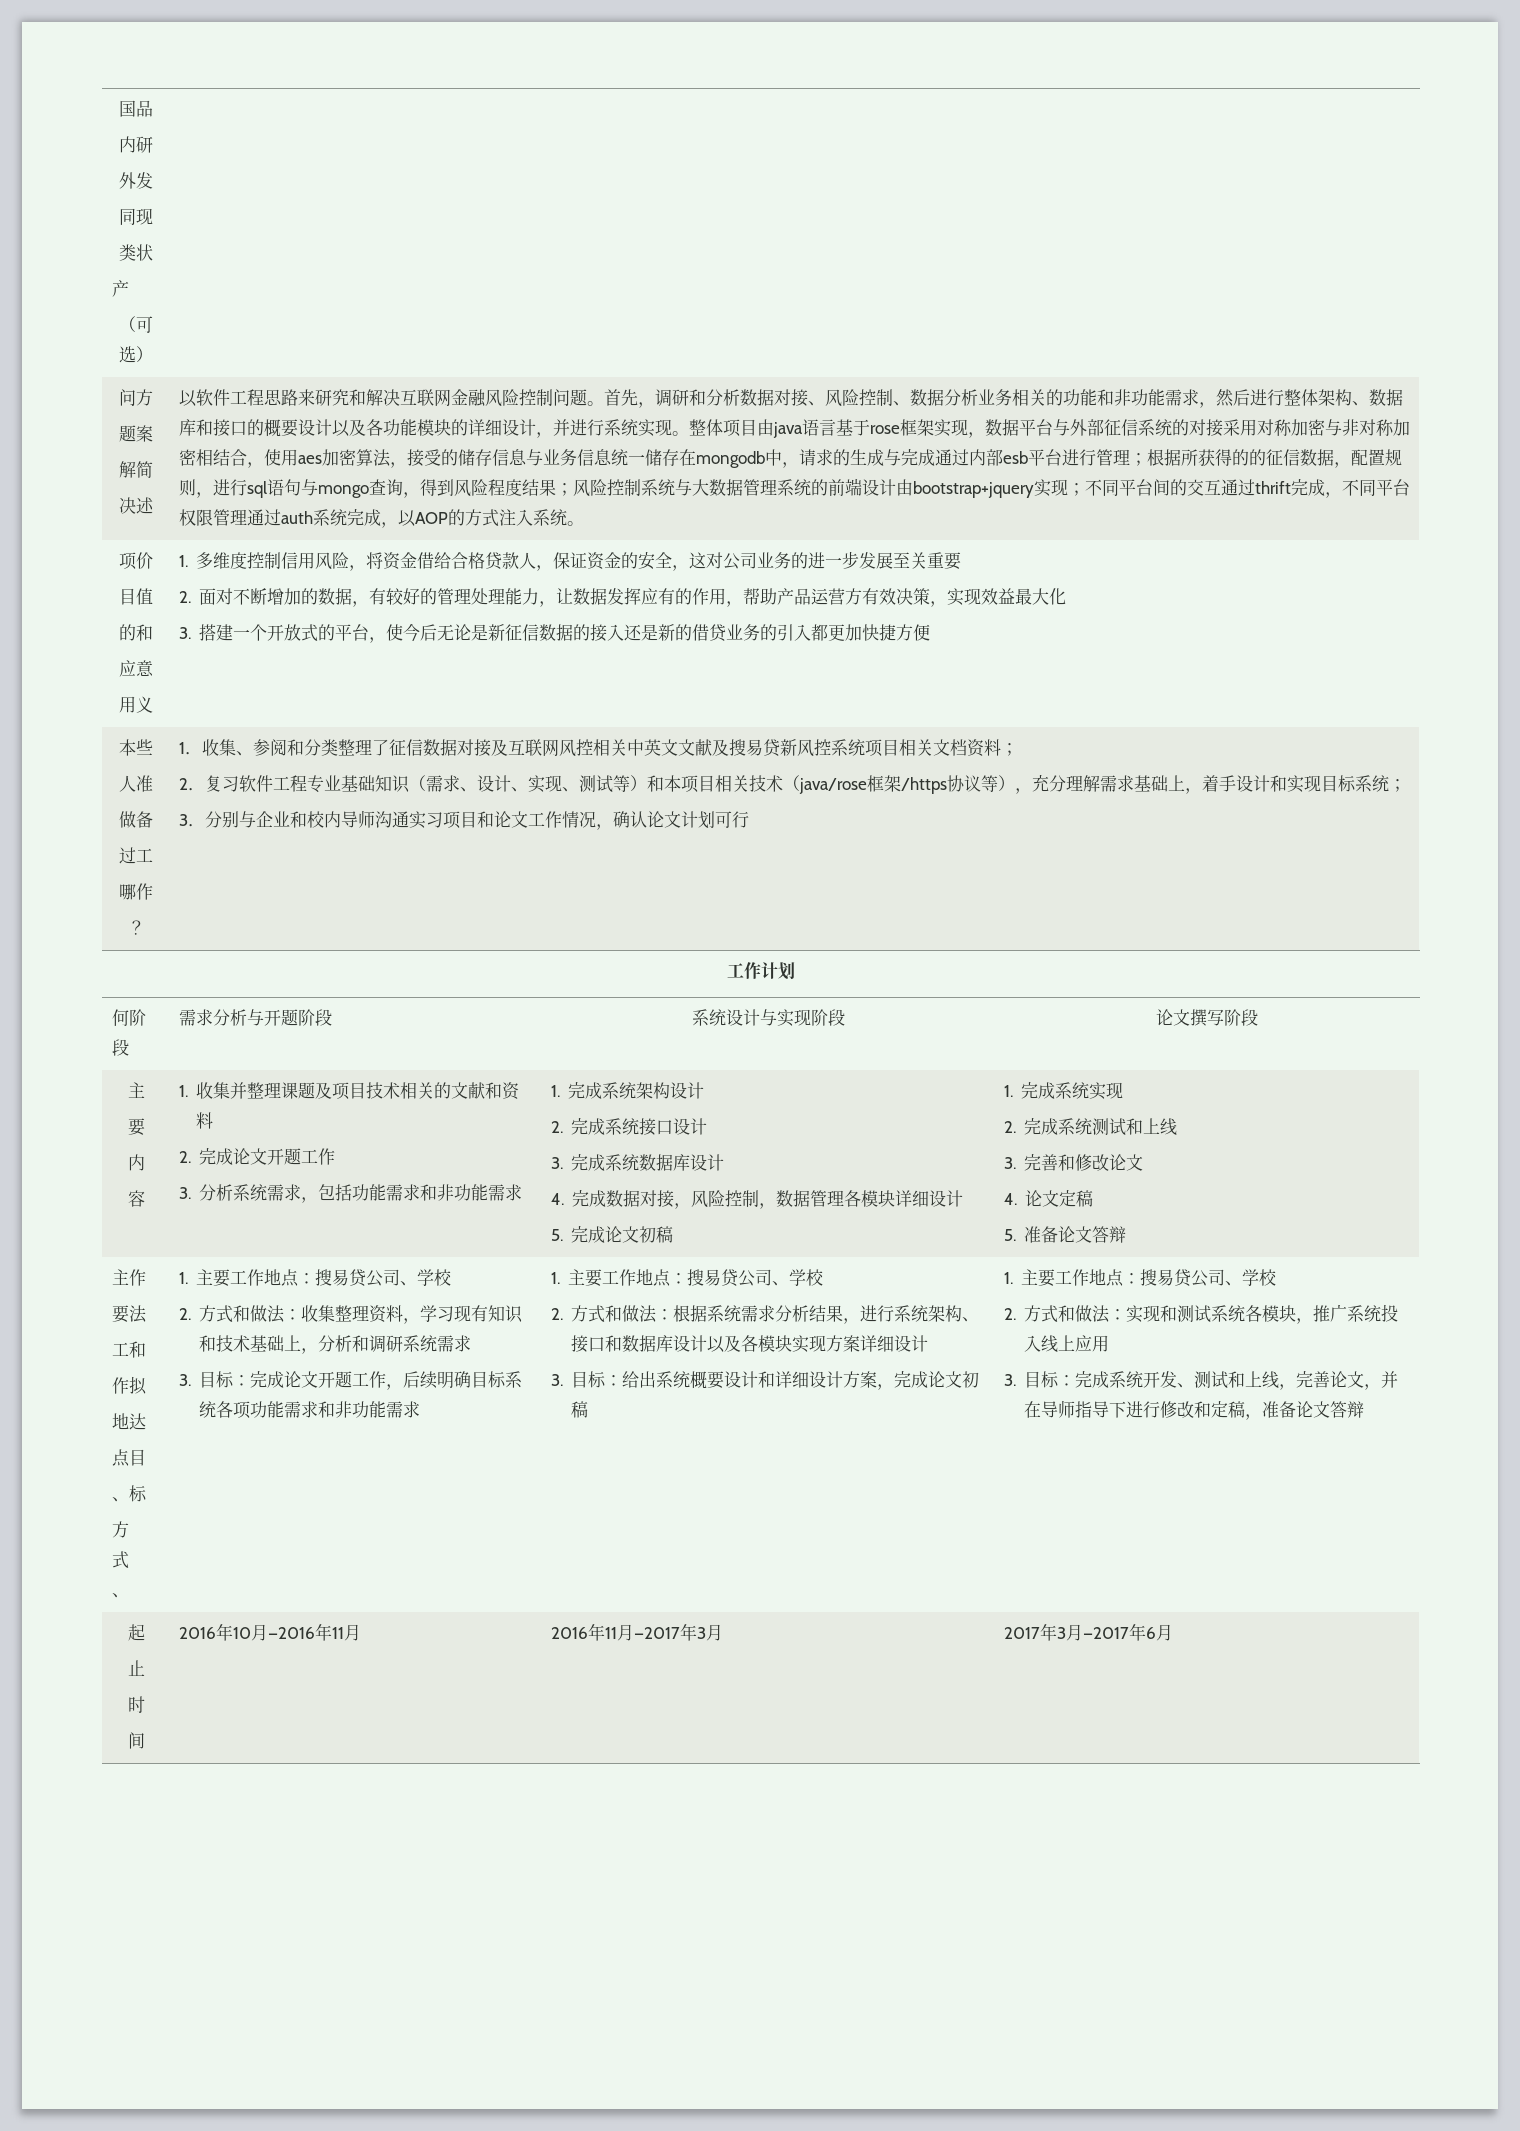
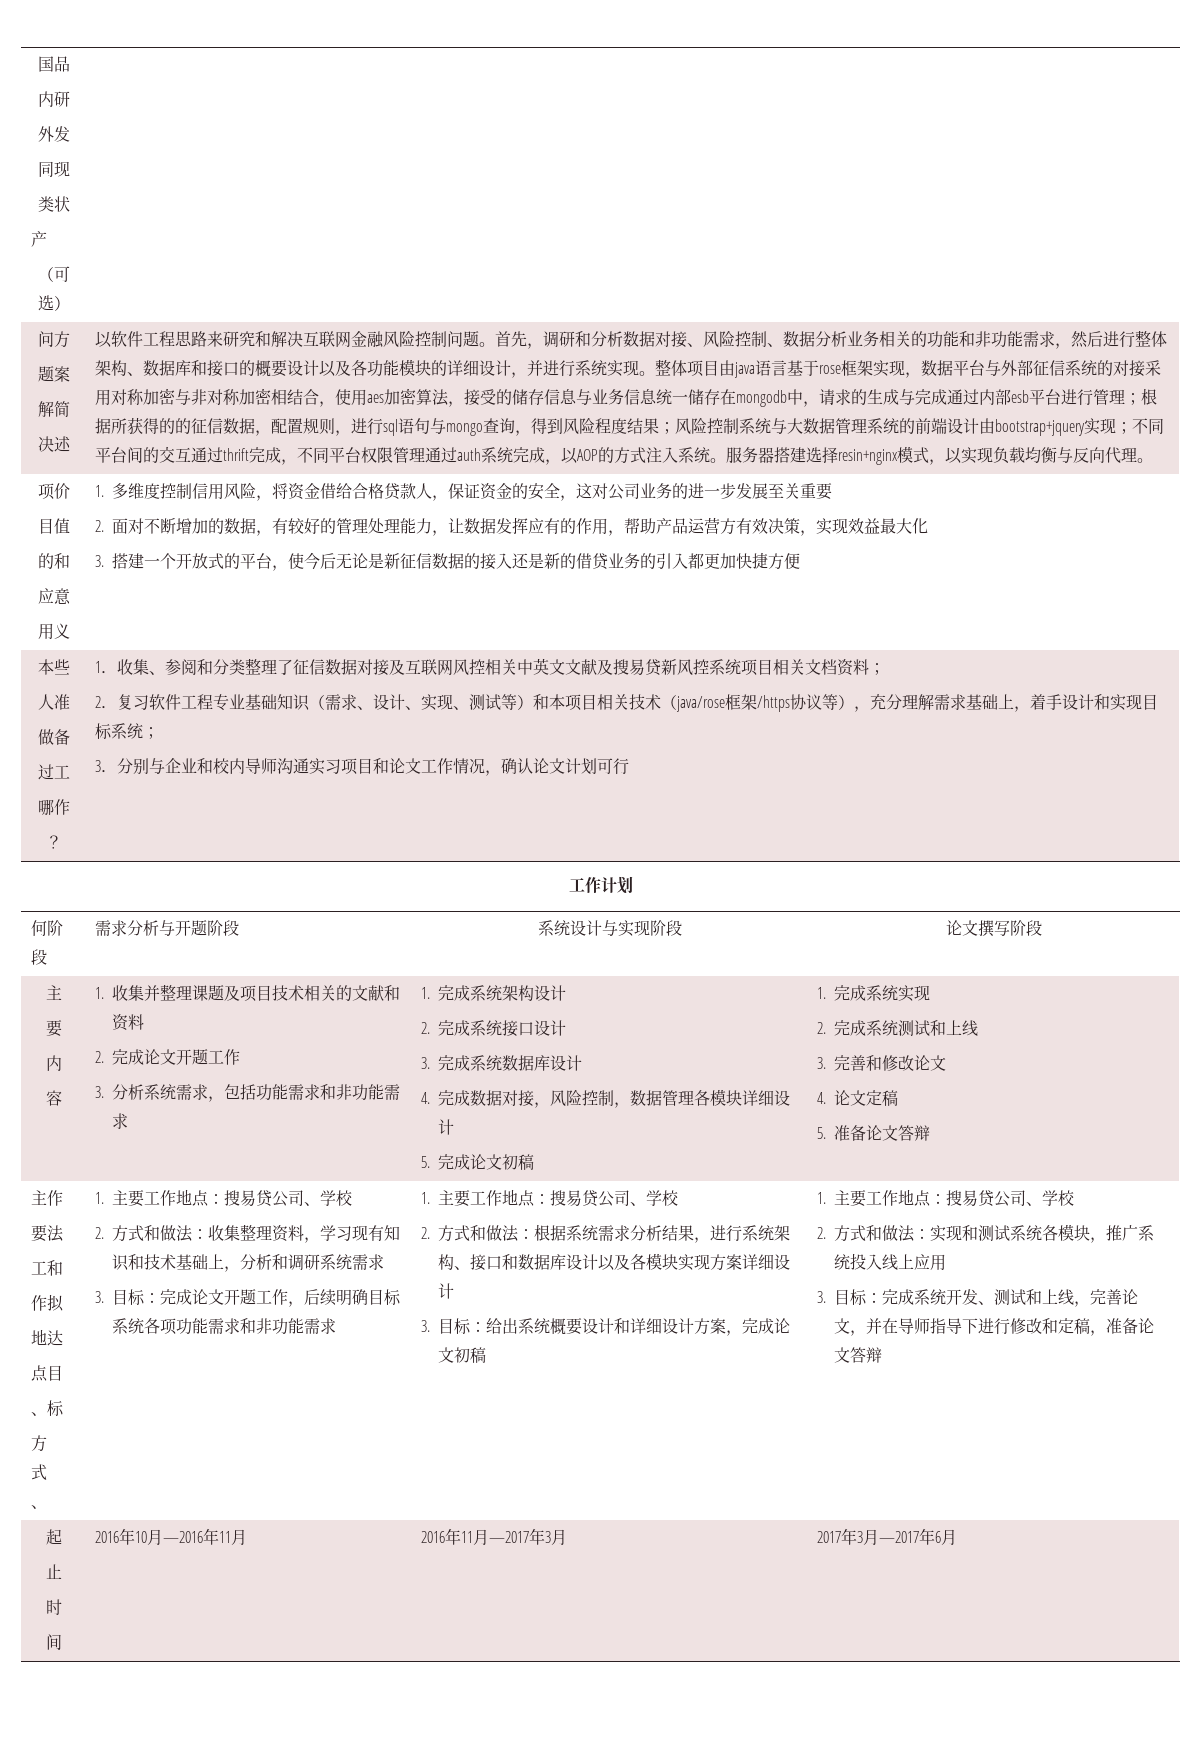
(584, 523) none -> [726,446,1154,465] 服务器搭建选择resin+nginx模式，以实现负载均衡与反向代理。

